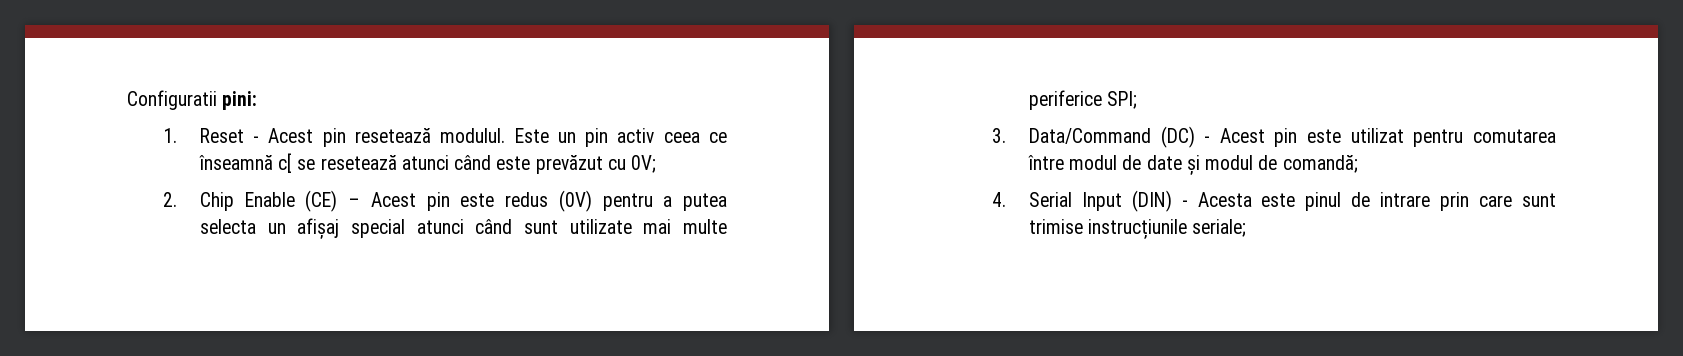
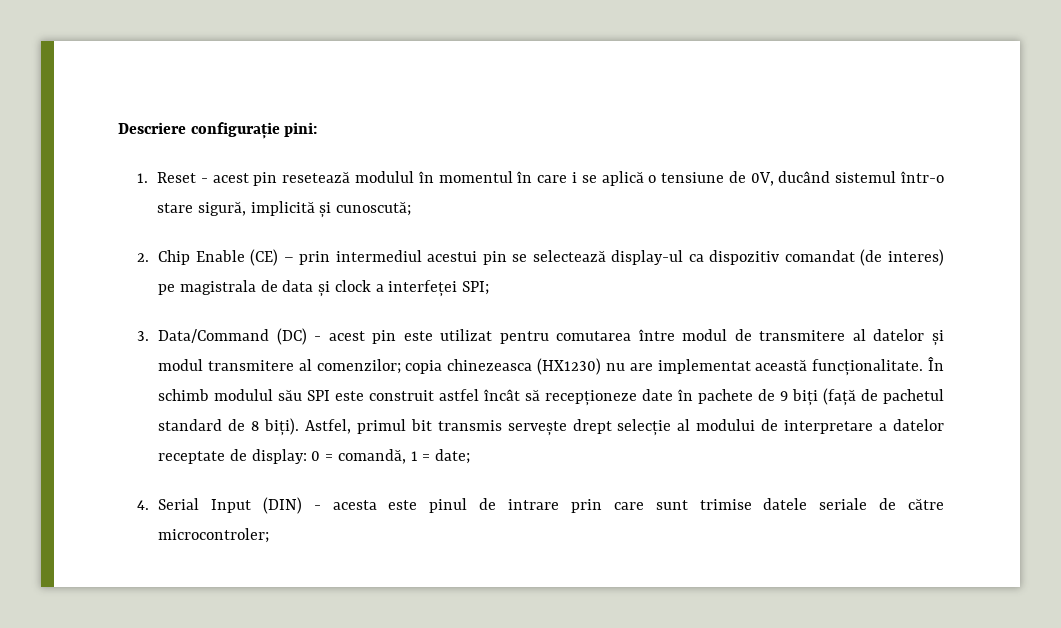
[127,90,217,110] Configuratii -> [118,122,280,139] Descriere configurație
[268,128,314,143] Acest -> [212,173,249,183] acest
[440,128,727,147] [198,153,657,174] modulul. Este un pin activ ceea ce înseamnă c[ se resetează atunci când este prevăzut cu 0V; -> [355,171,944,186] [157,201,412,218] modulul în momentul în care i se aplică o tensiune de 0V, ducând sistemul într-o stare sigură, implicită și cunoscută;
[370,190,727,212] [199,218,727,239] [1028,90,1102,110] Acest pin este redus (0V) pentru a putea selecta un afișaj special atunci când sunt utilizate mai multe periferice -> [299,249,944,266] [158,280,458,297] prin intermediul acestui pin se selectează display-ul ca dispozitiv comandat (de interes) pe magistrala de data și clock a interfeței
[1219,128,1265,143] Acest -> [328,331,365,341] acest
[1146,155,1358,175] date și modul de comandă; -> [759,329,944,346] [158,357,944,376] [158,388,944,406] [158,418,944,436] [158,449,470,464] transmitere al datelor și modul transmitere al comenzilor; copia chinezeasca (HX1230) nu are implementat această funcționalitate. În schimb modulul său SPI este construit astfel încât să recepționeze date în pachete de 9 biți (față de pachetul standard de 8 biți). Astfel, primul bit transmis servește drept selecție al modului de interpretare a datelor receptate de display: 0 = comandă, 1 = date;
[1197,192,1252,207] Acesta -> [332,500,377,510] acesta
[1088,219,1247,239] instrucțiunile seriale; -> [763,498,945,510] [158,528,270,543] datele seriale de către microcontroler;

